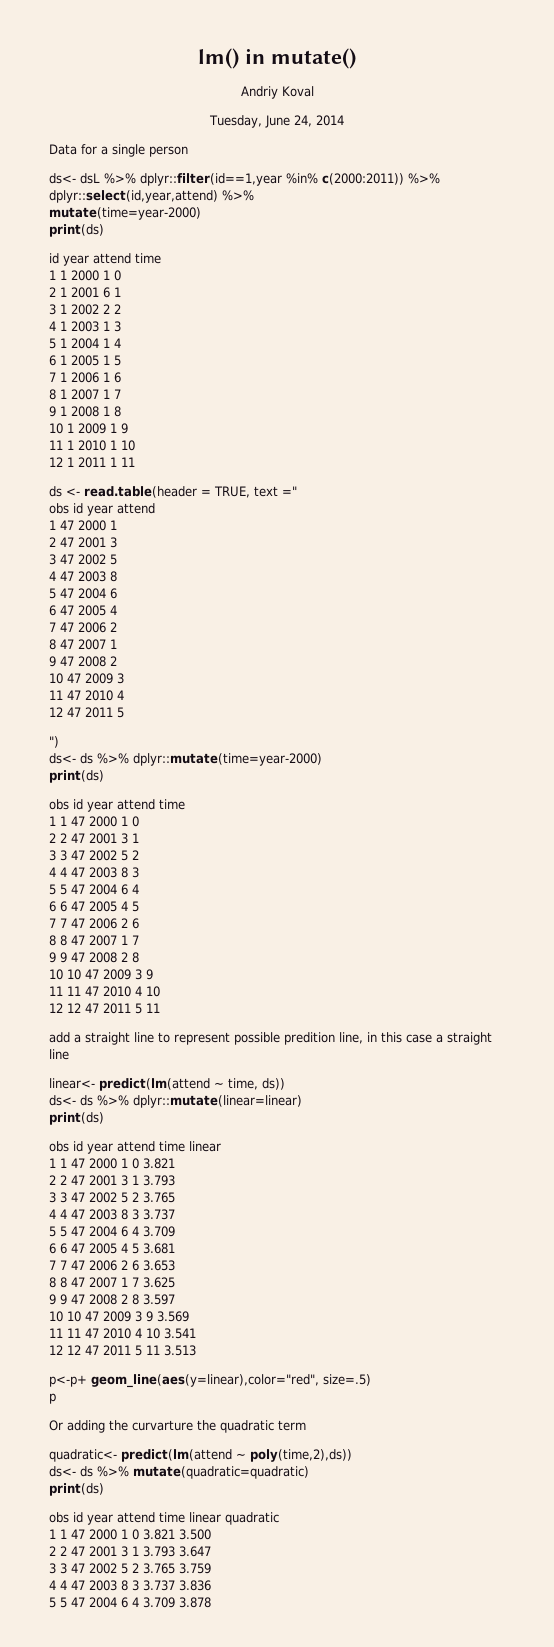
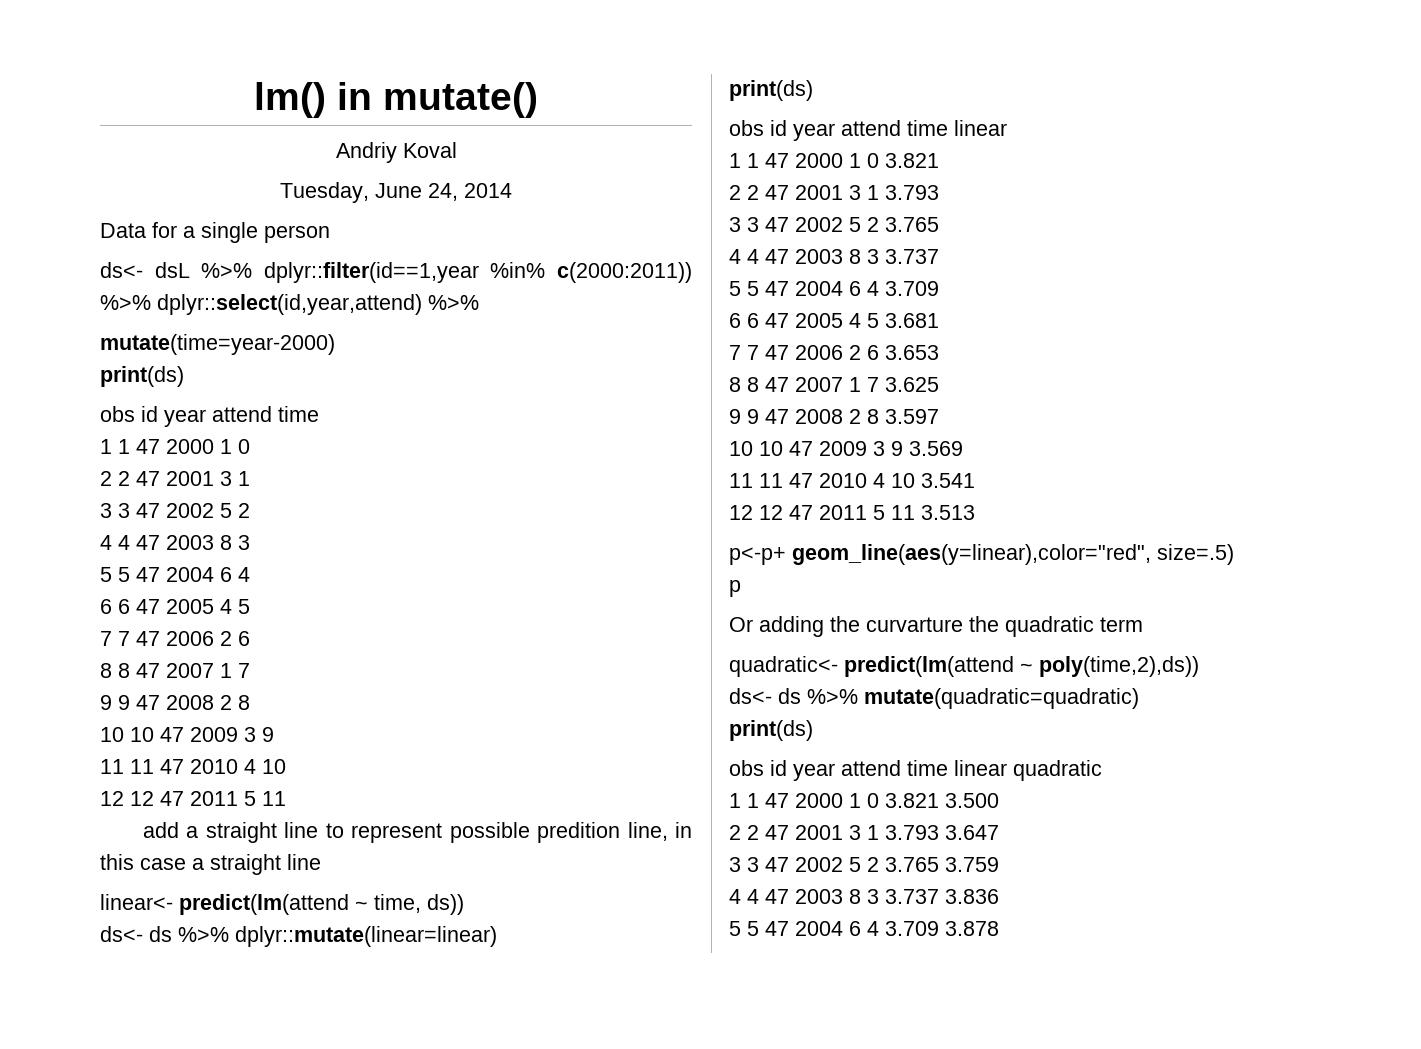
[49,253,161,266] [49,270,121,281] [49,287,121,298] [49,304,121,315] [49,321,121,332] [49,338,121,349] [49,355,121,366] [49,372,121,383] [49,389,121,400] [49,406,121,417] [49,423,128,434] [49,440,135,451] [49,457,135,468] [49,486,297,498] [49,503,155,516] [49,520,117,531] [49,537,117,548] [49,554,117,565] [49,571,117,582] [49,588,117,599] [49,605,117,616] [49,622,117,633] [49,639,117,650] [49,656,117,667] [49,673,124,684] [49,690,124,701] [49,707,124,718] [49,736,59,748] [49,753,322,766] [49,770,104,783] // id year attend time // 1 1 2000 1 0 // 2 1 2001 6 1 // 3 1 2002 2 2 // 4 1 2003 1 3 // 5 1 2004 1 4 // 6 1 2005 1 5 // 7 1 2006 1 6 // 8 1 2007 1 7 // 9 1 2008 1 8 // 10 1 2009 1 9 // 11 1 2010 1 10 // 12 1 2011 1 11 // ds <- read.table(header = TRUE, text =" // obs id year attend // 1 47 2000 1 // 2 47 2001 3 // 3 47 2002 5 // 4 47 2003 8 // 5 47 2004 6 // 6 47 2005 4 // 7 47 2006 2 // 8 47 2007 1 // 9 47 2008 2 // 10 47 2009 3 // 11 47 2010 4 // 12 47 2011 5 // ") // ds<- ds %>% dplyr::mutate(time=year-2000) // print(ds) -> (184, 376) none

